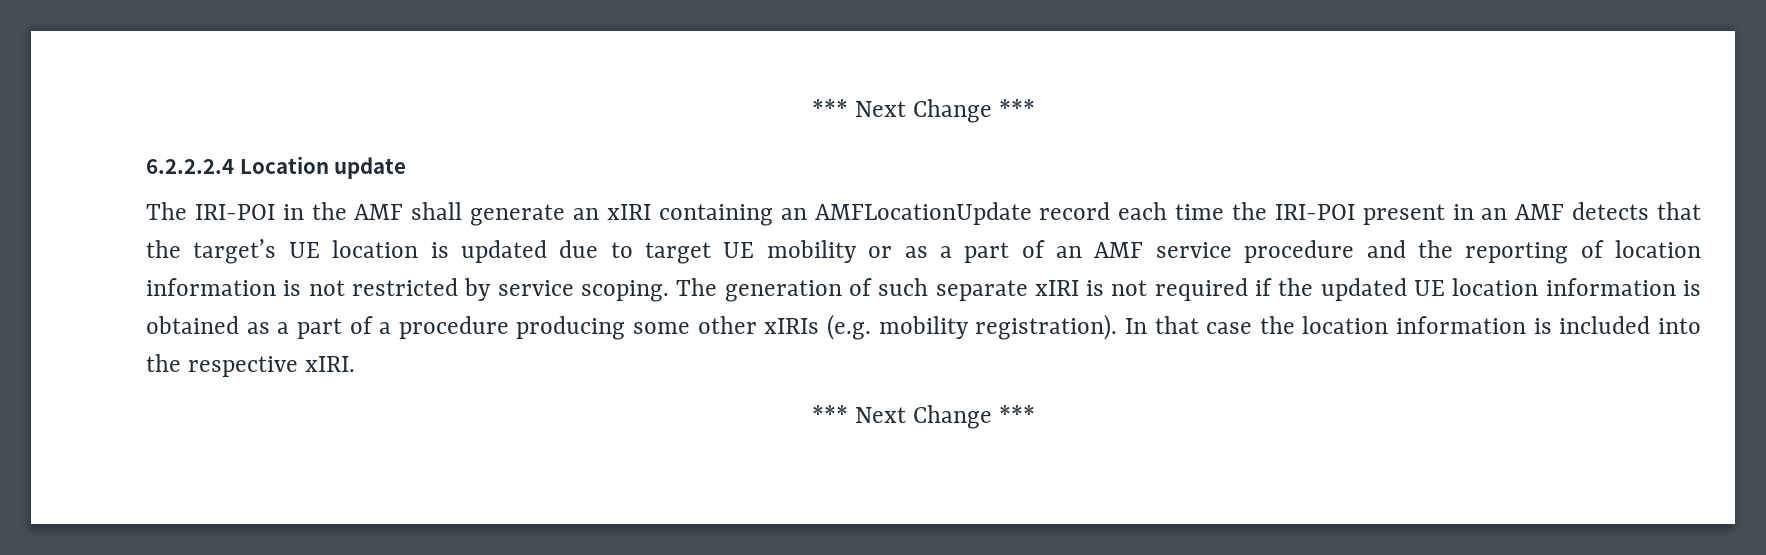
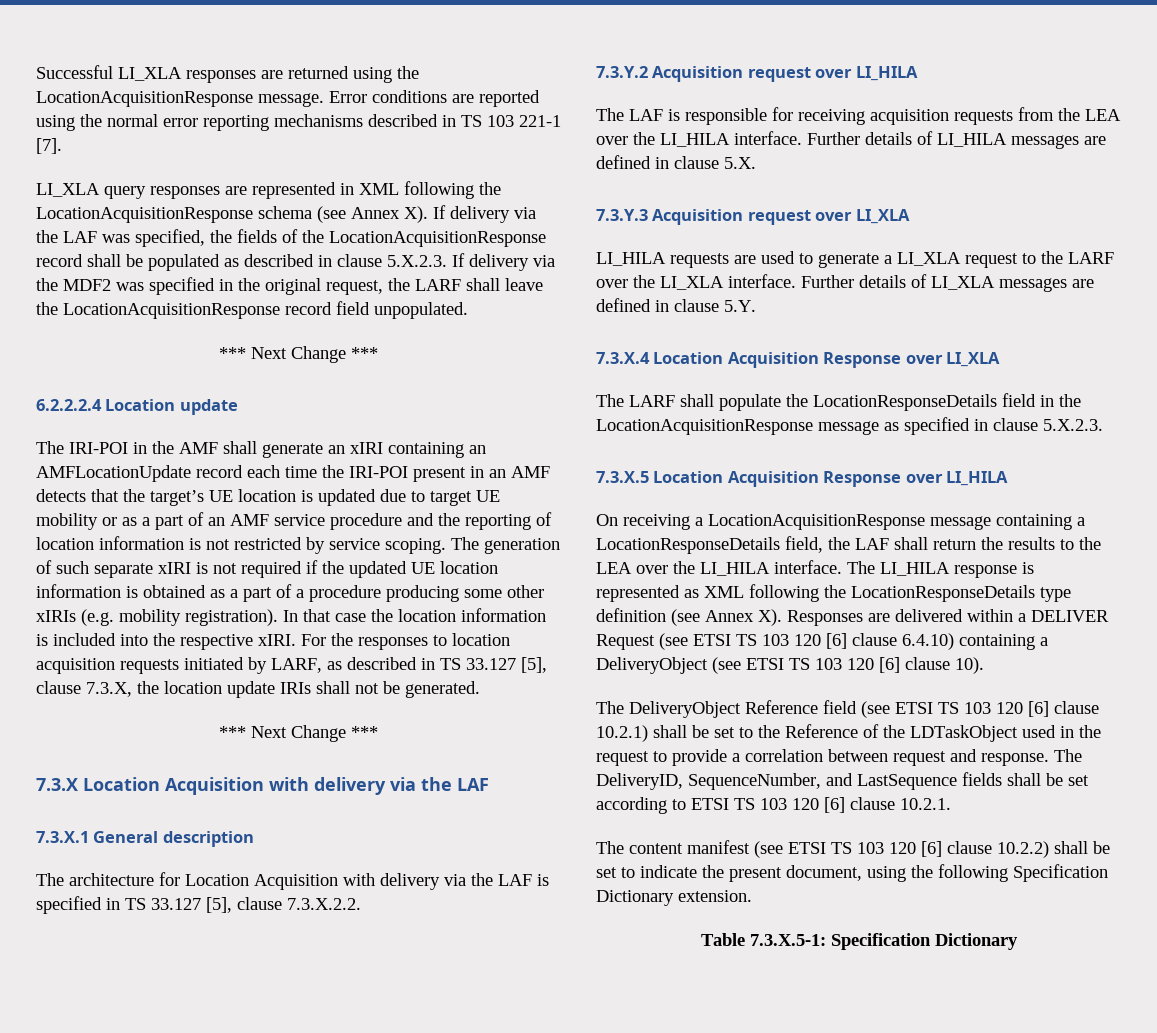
(811, 108) none -> [36,65,419,83] [36,90,540,107] [36,114,561,131] [36,138,62,154] [36,181,501,199] [36,205,536,223] [36,229,546,247] [36,253,555,271] [36,277,543,295] [36,301,468,319] Successful LI_XLA responses are returned using the LocationAcquisitionResponse message. Error conditions are reported using the normal error reporting mechanisms described in TS 103 221-1 [7]. // LI_XLA query responses are represented in XML following the LocationAcquisitionResponse schema (see Annex X). If delivery via the LAF was specified, the fields of the LocationAcquisitionResponse record shall be populated as described in clause 5.X.2.3. If delivery via the MDF2 was specified in the original request, the LARF shall leave the LocationAcquisitionResponse record field unpopulated. //
[811,405,1036,429] // *** Next Change *** -> [301,633,510,650] [36,657,547,674] [36,681,480,698] [219,725,378,742] [36,777,489,795] [36,831,254,847] [36,872,549,890] [36,896,361,914] [596,66,918,82] [596,107,1121,125] [596,131,1106,149] [596,155,756,169] [596,209,910,225] [596,251,1114,268] [596,274,1094,292] [596,298,756,312] [596,352,1001,368] [596,393,1081,411] [596,417,1103,435] [596,471,1009,487] [596,514,1085,530] [596,536,1101,554] [596,560,1034,578] [596,584,1071,602] [596,608,1109,626] [596,633,1048,650] [596,657,984,674] [596,700,1099,718] [596,724,1101,742] [596,749,1082,766] [596,772,1089,790] [596,797,951,814] [596,840,1110,858] [596,864,1108,882] [596,890,752,906] [700,933,1018,950] For the responses to location acquisition requests initiated by LARF, as described in TS 33.127 [5], clause 7.3.X, the location update IRIs shall not be generated. // *** Next Change *** // 7.3.X Location Acquisition with delivery via the LAF // 7.3.X.1 General description // The architecture for Location Acquisition with delivery via the LAF is specified in TS 33.127 [5], clause 7.3.X.2.2. // 7.3.Y.2 Acquisition request over LI_HILA // The LAF is responsible for receiving acquisition requests from the LEA over the LI_HILA interface. Further details of LI_HILA messages are defined in clause 5.X. // 7.3.Y.3 Acquisition request over LI_XLA // LI_HILA requests are used to generate a LI_XLA request to the LARF over the LI_XLA interface. Further details of LI_XLA messages are defined in clause 5.Y. // 7.3.X.4 Location Acquisition Response over LI_XLA // The LARF shall populate the LocationResponseDetails field in the LocationAcquisitionResponse message as specified in clause 5.X.2.3. // 7.3.X.5 Location Acquisition Response over LI_HILA // On receiving a LocationAcquisitionResponse message containing a LocationResponseDetails field, the LAF shall return the results to the LEA over the LI_HILA interface. The LI_HILA response is represented as XML following the LocationResponseDetails type definition (see Annex X). Responses are delivered within a DELIVER Request (see ETSI TS 103 120 [6] clause 6.4.10) containing a DeliveryObject (see ETSI TS 103 120 [6] clause 10). // The DeliveryObject Reference field (see ETSI TS 103 120 [6] clause 10.2.1) shall be set to the Reference of the LDTaskObject used in the request to provide a correlation between request and response. The DeliveryID, SequenceNumber, and LastSequence fields shall be set according to ETSI TS 103 120 [6] clause 10.2.1. // The content manifest (see ETSI TS 103 120 [6] clause 10.2.2) shall be set to indicate the present document, using the following Specification Dictionary extension. // Table 7.3.X.5-1: Specification Dictionary

